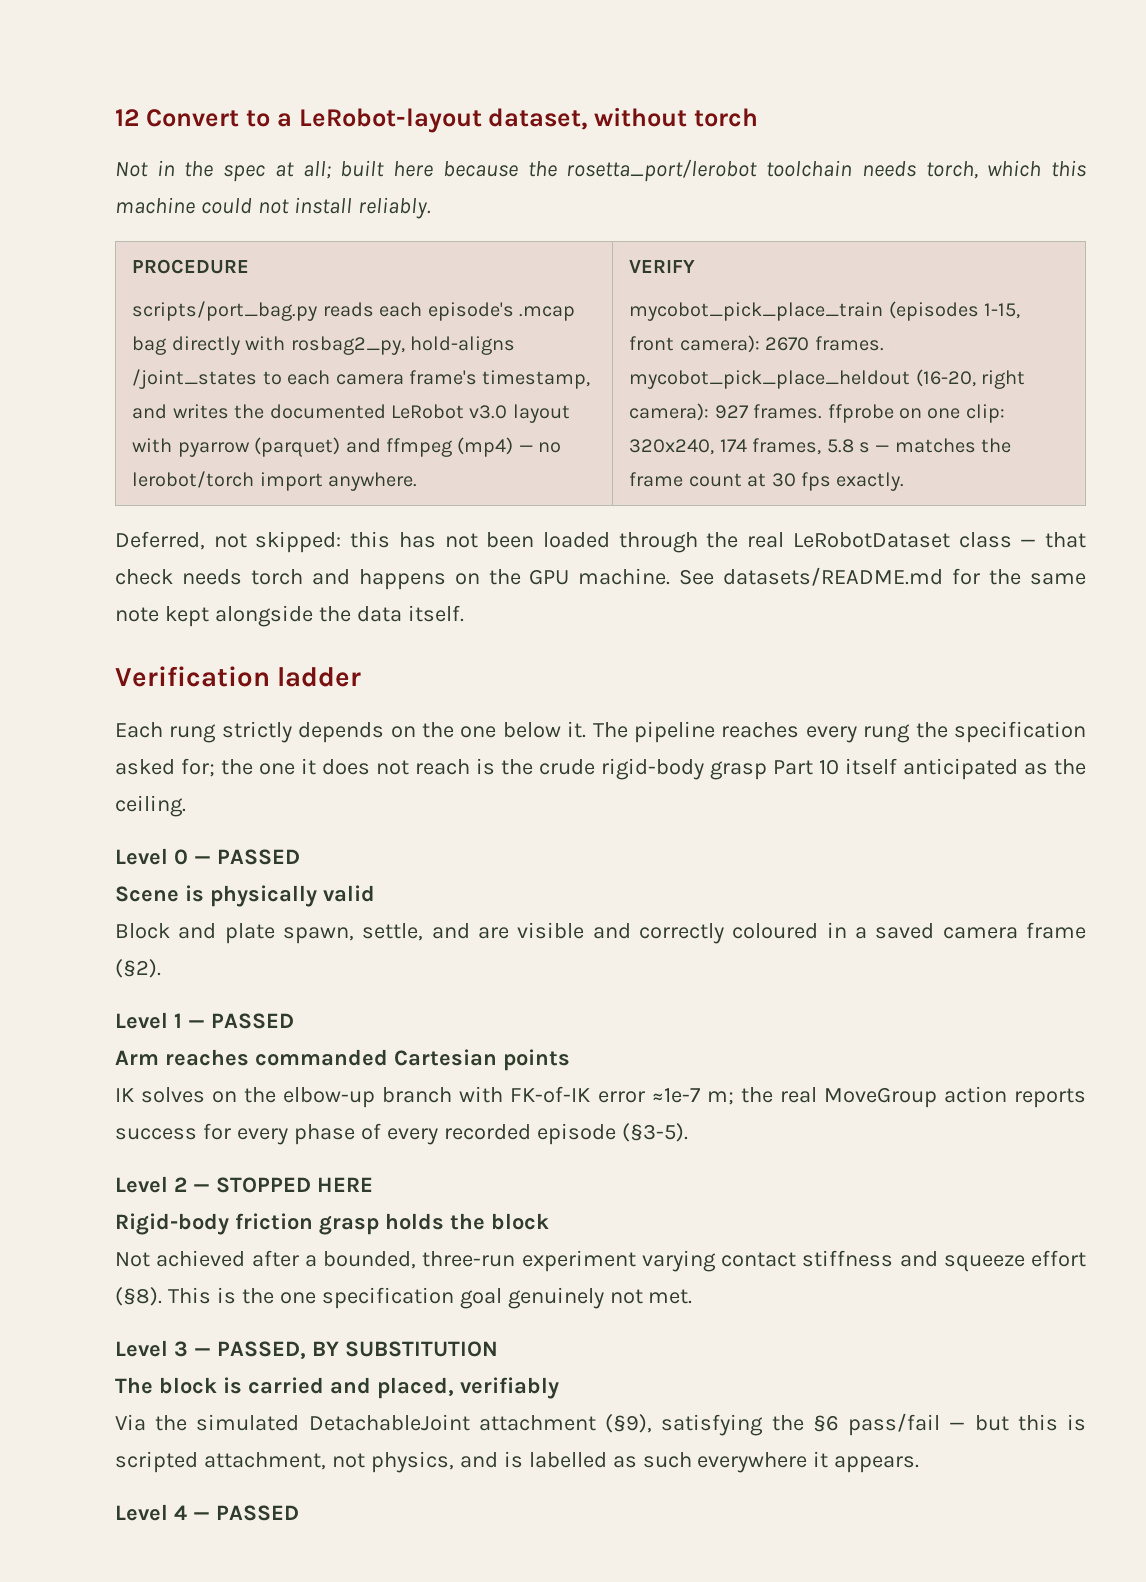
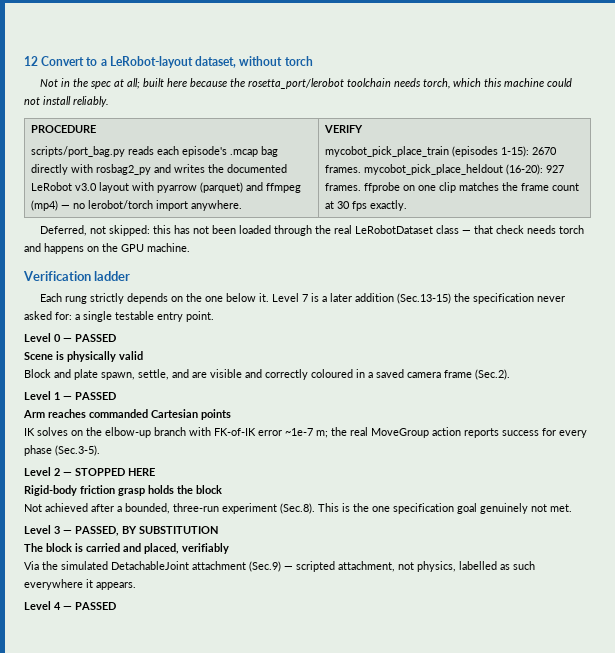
[290,336,515,355] [132,369,591,389] rosbag2_py, hold-aligns /joint_states to each camera frame's timestamp, -> [95,164,151,175] rosbag2_py
[984,303,1021,319] [629,335,884,353] [629,369,1026,389] [629,403,710,421] 1-15, front camera): 2670 frames. mycobot_pick_place_heldout (16-20, right camera): -> [500,146,557,157] [324,164,543,175] 1-15): 2670 frames. mycobot_pick_place_heldout (16-20):
[965,404,1005,423] [629,438,890,455] clip: 320x240, 174 frames, 5.8 s — -> [438,182,456,193] clip
[679,567,1086,586] [115,605,464,627] See datasets/README.md for the same note kept alongside the data itself. -> (190, 247) none
[592,721,1086,743] [115,758,1086,780] [115,795,186,817] The pipeline reaches every rung the specification asked for; the one it does not reach is the crude rigid-body grasp Part 10 itself anticipated as the ceiling. -> [272,293,566,304] [24,311,214,322] Level 7 is a later addition (Sec.13-15) the specification never asked for: a single testable entry point.
[115,959,161,978] (§2). -> [475,369,510,380] (Sec.2).
[651,1088,700,1103] ≈1e-7 -> [285,428,313,436] ~1e-7
[360,1123,688,1145] of every recorded episode (§3-5). -> [55,445,100,456] (Sec.3-5).
[641,1250,1086,1272] [115,1287,162,1306] varying contact stiffness and squeeze effort (§8). -> [280,503,315,514] (Sec.8).
[605,1413,1087,1436] (§9), satisfying the §6 pass/fail — but this is -> [249,561,293,572] (Sec.9) —
[459,1451,523,1468] and is -> (456, 566) none

